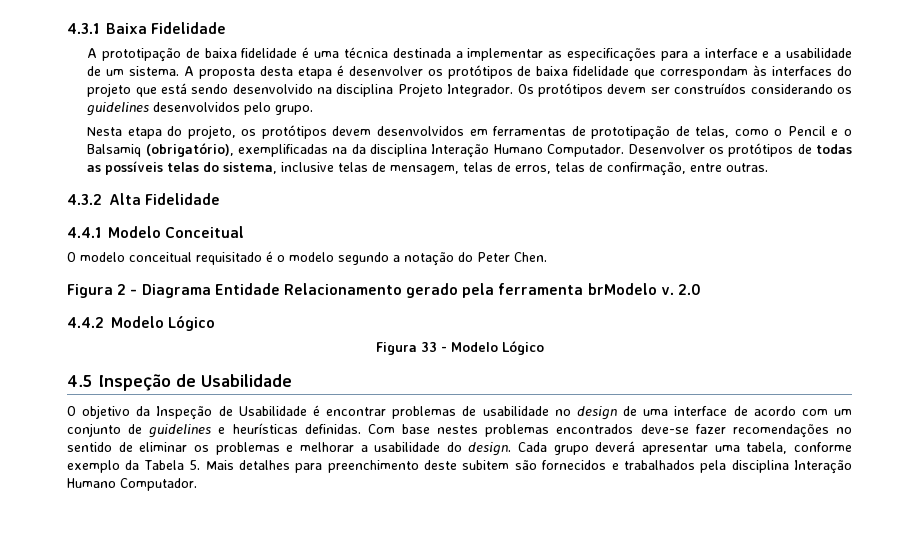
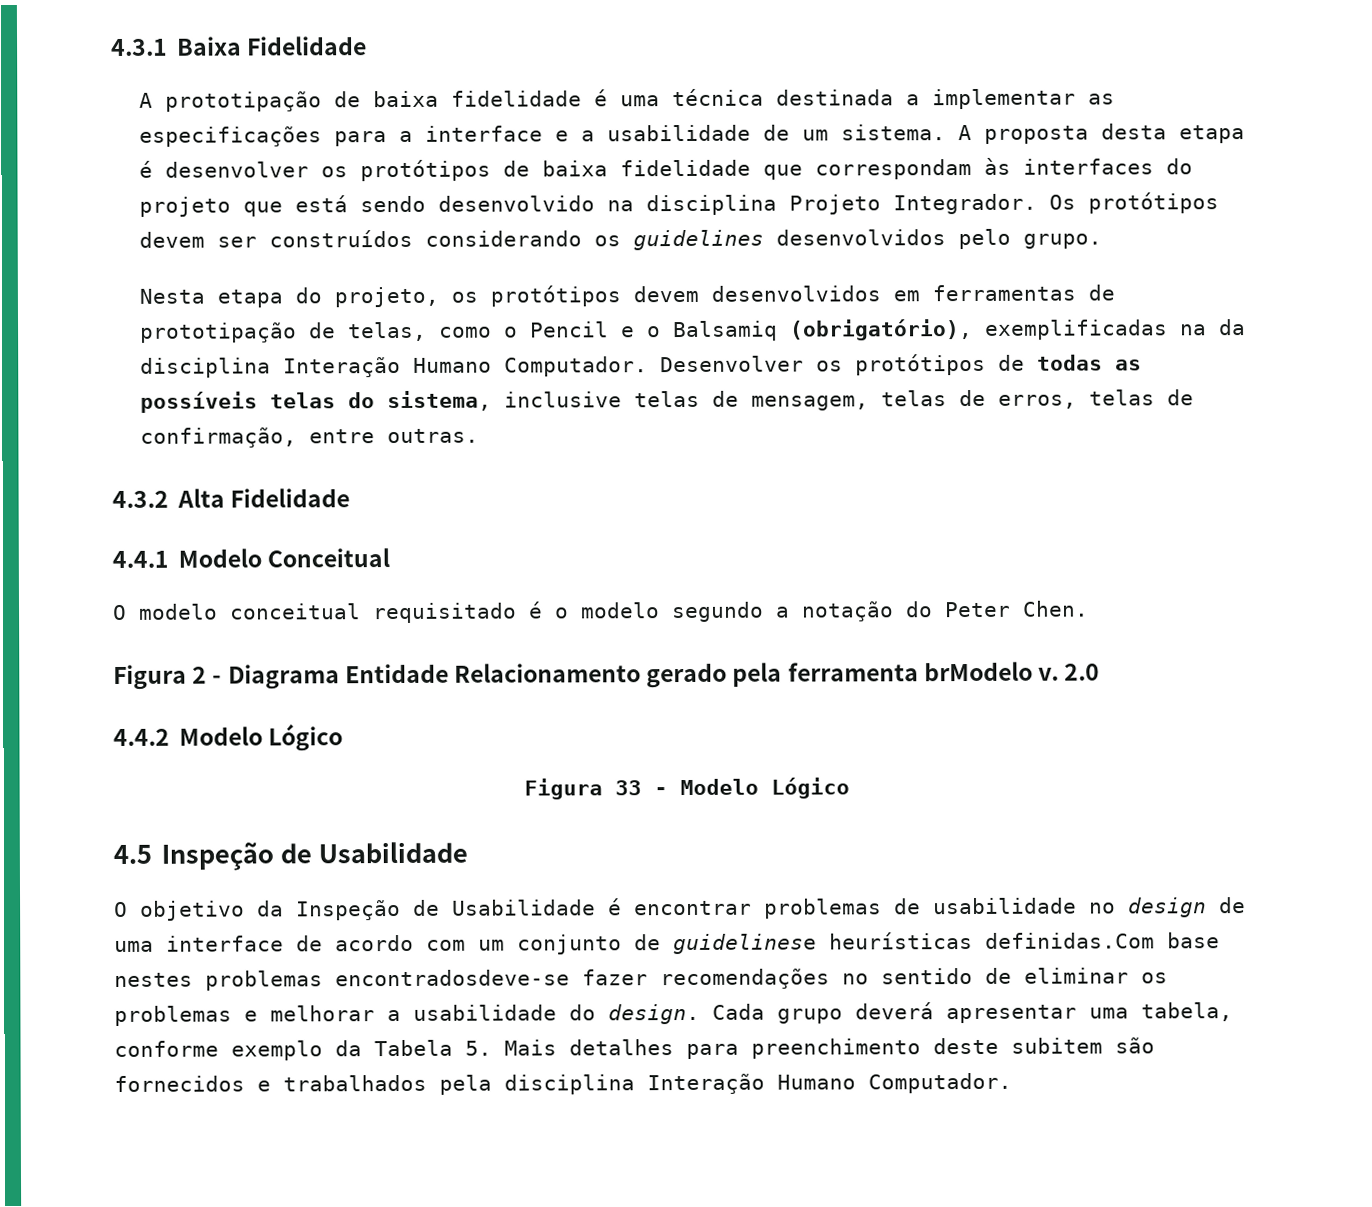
[149,423,395,438] guidelines e heurísticas definidas. Com -> [673,932,1155,955] guidelinese heurísticas definidas.Com
[556,424,689,434] encontrados deve-se -> [335,969,570,987] encontradosdeve-se

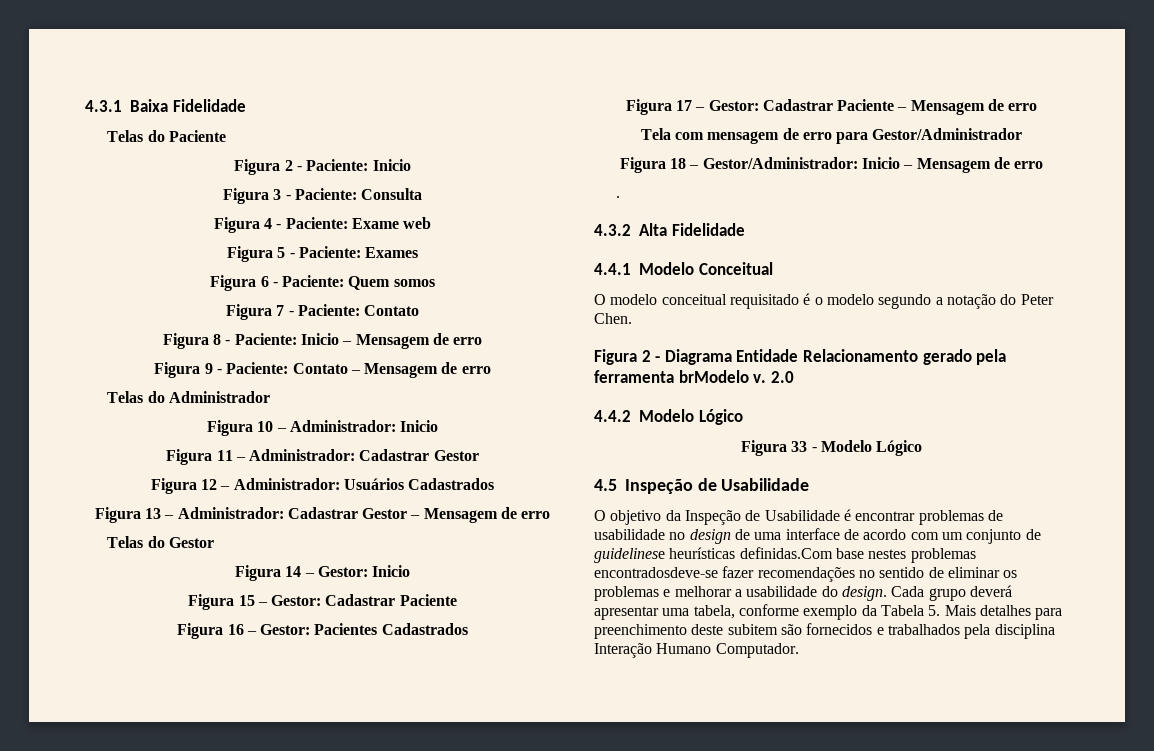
[139,88,1116,112] [139,123,1246,147] [139,157,1194,182] [139,192,1220,217] [139,228,1103,251] [139,284,1116,308] [140,318,1247,343] [140,353,1143,378] [140,389,1195,413] [140,427,480,448] A prototipação de baixa fidelidade é uma técnica destinada a implementar as especificações para a interface e a usabilidade de um sistema. A proposta desta etapa é desenvolver os protótipos de baixa fidelidade que correspondam às interfaces do projeto que está sendo desenvolvido na disciplina Projeto Integrador. Os protótipos devem ser construídos considerando os guidelines desenvolvidos pelo grupo. // Nesta etapa do projeto, os protótipos devem desenvolvidos em ferramentas de prototipação de telas, como o Pencil e o Balsamiq (obrigatório), exemplificadas na da disciplina Interação Humano Computador. Desenvolver os protótipos de todas as possíveis telas do sistema, inclusive telas de mensagem, telas de erros, telas de confirmação, entre outras. -> [107,130,227,142] [234,159,411,175] [222,188,423,204] [213,217,432,233] [226,246,419,262] [210,275,435,291] [225,304,420,320] [162,333,483,349] [154,362,491,378] [107,391,271,403] [206,420,439,436] [166,449,479,465] [150,478,495,494] [94,507,551,523] [107,536,215,548] [234,565,411,581] [188,594,457,610] [177,623,468,639] [625,99,1038,115] [640,128,1023,144] [619,157,1044,173] [616,196,621,198] Telas do Paciente // Figura 2 - Paciente: Inicio // Figura 3 - Paciente: Consulta // Figura 4 - Paciente: Exame web // Figura 5 - Paciente: Exames // Figura 6 - Paciente: Quem somos // Figura 7 - Paciente: Contato // Figura 8 - Paciente: Inicio – Mensagem de erro // Figura 9 - Paciente: Contato – Mensagem de erro // Telas do Administrador // Figura 10 – Administrador: Inicio // Figura 11 – Administrador: Cadastrar Gestor // Figura 12 – Administrador: Usuários Cadastrados // Figura 13 – Administrador: Cadastrar Gestor – Mensagem de erro // Telas do Gestor // Figura 14 – Gestor: Inicio // Figura 15 – Gestor: Cadastrar Paciente // Figura 16 – Gestor: Pacientes Cadastrados // Figura 17 – Gestor: Cadastrar Paciente – Mensagem de erro // Tela com mensagem de erro para Gestor/Administrador // Figura 18 – Gestor/Administrador: Inicio – Mensagem de erro // .

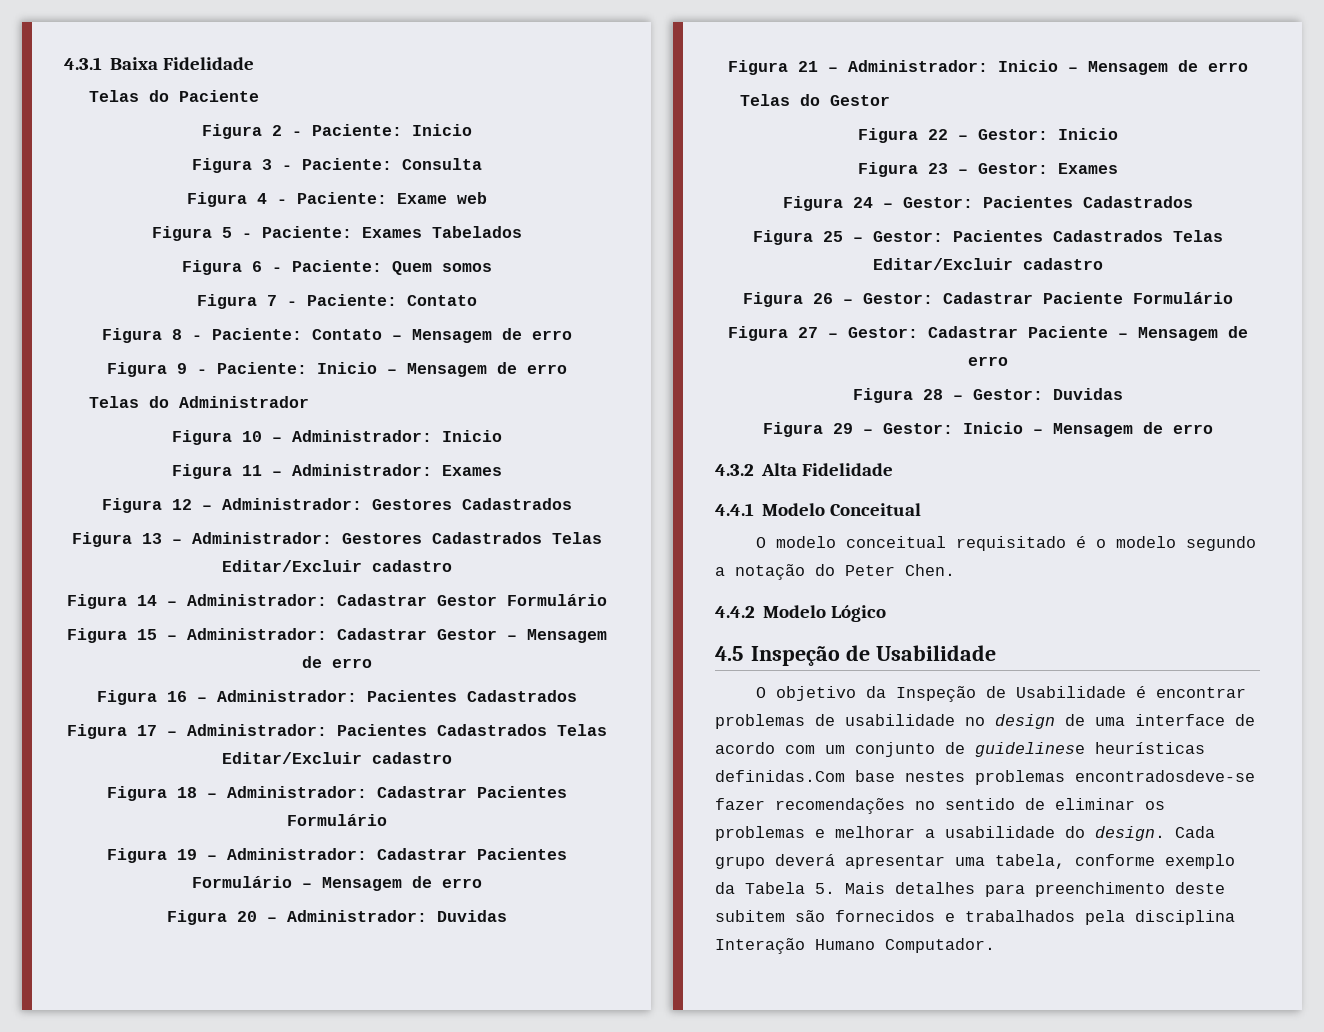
(419, 252) none -> [431,226,522,238] Tabelados
[301,333,339,345] Inicio -> [311,329,382,340] Contato
[292,363,348,374] Contato -> [316,362,377,374] Inicio
[359,449,479,461] Cadastrar Gestor -> [441,465,502,476] Exames
[343,478,404,490] Usuários -> [371,499,452,510] Gestores
[287,507,408,519] Cadastrar Gestor -> [341,532,602,544] [221,560,452,572] [66,594,607,609] [66,628,607,643] [301,656,372,668] [96,690,577,705] [66,724,607,739] [221,752,452,764] [106,786,567,801] [286,814,387,826] [106,848,567,863] [191,876,482,891] [166,910,507,925] [727,60,1058,75] Gestores Cadastrados Telas Editar/Excluir cadastro // Figura 14 – Administrador: Cadastrar Gestor Formulário // Figura 15 – Administrador: Cadastrar Gestor – Mensagem de erro // Figura 16 – Administrador: Pacientes Cadastrados // Figura 17 – Administrador: Pacientes Cadastrados Telas Editar/Excluir cadastro // Figura 18 – Administrador: Cadastrar Pacientes Formulário // Figura 19 – Administrador: Cadastrar Pacientes Formulário – Mensagem de erro // Figura 20 – Administrador: Duvidas // Figura 21 – Administrador: Inicio
[285,566,302,577] 14 -> [927,129,948,140] 22
[238,594,457,606] [177,623,244,639] 15 – Gestor: Cadastrar Paciente // Figura 16 -> [927,163,1118,174] [782,196,873,211] 23 – Gestor: Exames // Figura 24
[675,100,692,111] 17 -> [822,230,1223,242] [872,258,1103,270] [742,292,1233,307] [727,326,818,341] 25 – Gestor: Pacientes Cadastrados Telas Editar/Excluir cadastro // Figura 26 – Gestor: Cadastrar Paciente Formulário // Figura 27
[640,128,1023,144] [619,157,1044,173] [616,196,621,198] Tela com mensagem de erro para Gestor/Administrador // Figura 18 – Gestor/Administrador: Inicio – Mensagem de erro // . -> [852,388,1123,403] [762,422,1213,437] Figura 28 – Gestor: Duvidas // Figura 29 – Gestor: Inicio – Mensagem de erro
[594,349,1007,365] [594,370,794,383] [594,409,743,425] [740,440,817,456] Figura 2 - Diagrama Entidade Relacionamento gerado pela ferramenta brModelo v. 2.0 // 4.4.2 Modelo Lógico // Figura 33 - -> [715,606,755,618] 4.4.2

